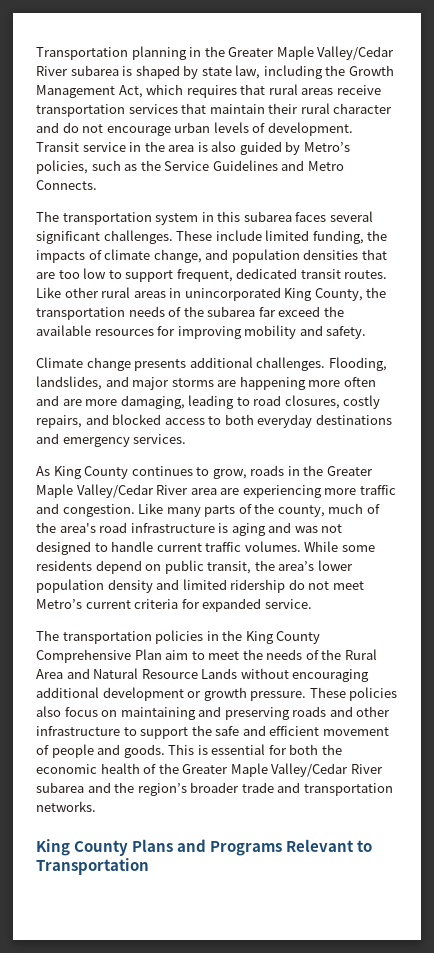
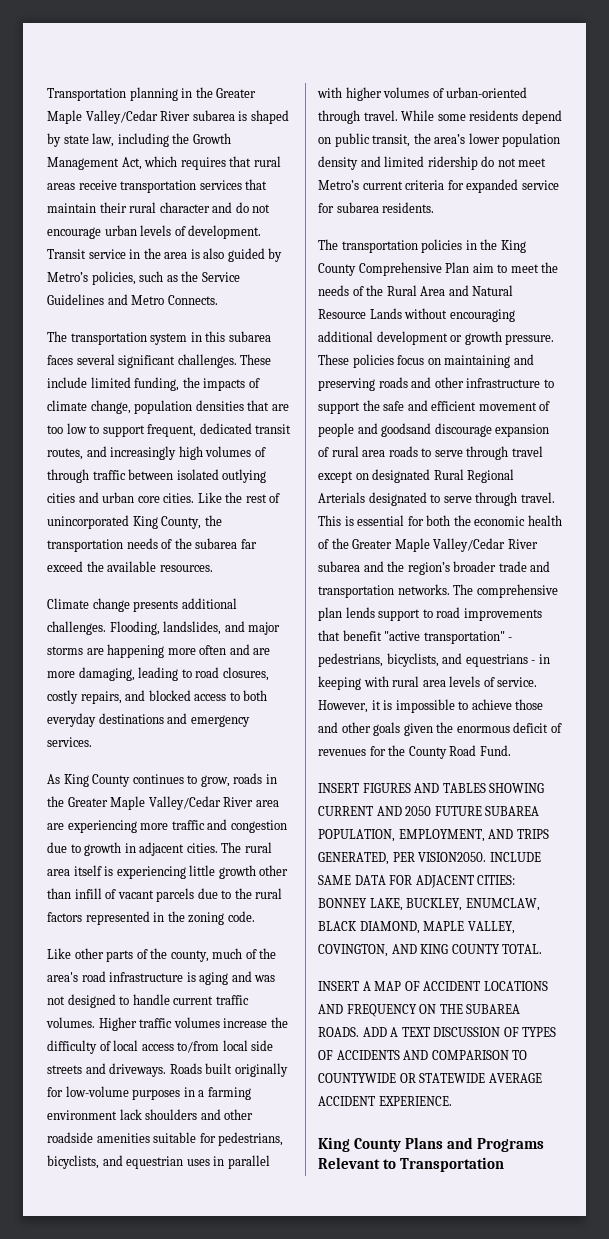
[205,249,229,260] and -> (131, 407) none
[344,270,388,279] [36,287,182,298] routes. Like other rural areas in -> [47,446,266,460] [47,469,267,483] [47,492,281,503] routes, and increasingly high volumes of through traffic between isolated outlying cities and urban core cities. Like the rest of
[94,325,367,339] resources for improving mobility and safety. -> [159,565,213,572] resources.
[62,503,201,517] congestion. Like many -> [230,820,287,833] [47,842,272,856] [47,865,289,879] [47,888,283,902] [47,911,255,925] [47,948,104,959] congestion due to growth in adjacent cities. The rural area itself is experiencing little growth other than infill of vacant parcels due to the rural factors represented in the zoning code. // Like other
(301, 546) none -> [98,1017,288,1031] [47,1040,274,1054] [47,1063,288,1077] [47,1086,251,1100] [47,1109,254,1120] [47,1132,284,1146] [47,1155,270,1169] [317,87,528,101] [318,110,398,124] Higher traffic volumes increase the difficulty of local access to/from local side streets and driveways. Roads built originally for low-volume purposes in a farming environment lack shoulders and other roadside amenities suitable for pedestrians, bicyclists, and equestrian uses in parallel with higher volumes of urban-oriented through travel.
[264,599,312,609] service. -> [521,180,559,190] [318,202,435,213] service for subarea residents.
[36,706,61,717] also -> (394, 361) none
[123,744,165,758] goods. -> [381,423,550,437] [318,446,543,460] [318,469,515,483] [318,492,555,506] goodsand discourage expansion of rural area roads to serve through travel except on designated Rural Regional Arterials designated to serve through travel.
(96, 806) none -> [453,584,558,598] [318,607,542,621] [318,630,513,644] [318,653,550,667] [318,676,538,690] [318,699,544,713] [318,722,562,736] [318,745,511,759] [318,783,545,793] [318,806,540,816] [318,829,549,842] [318,852,541,865] [318,875,516,888] [318,898,540,911] [318,921,515,934] [318,944,543,957] [318,981,548,991] [318,1004,521,1017] [318,1027,557,1037] [318,1050,528,1060] [318,1073,542,1083] [318,1096,452,1106] The comprehensive plan lends support to road improvements that benefit "active transportation" - pedestrians, bicyclists, and equestrians - in keeping with rural area levels of service. However, it is impossible to achieve those and other goals given the enormous deficit of revenues for the County Road Fund. // INSERT FIGURES AND TABLES SHOWING CURRENT AND 2050 FUTURE SUBAREA POPULATION, EMPLOYMENT, AND TRIPS GENERATED, PER VISION2050. INCLUDE SAME DATA FOR ADJACENT CITIES: BONNEY LAKE, BUCKLEY, ENUMCLAW, BLACK DIAMOND, MAPLE VALLEY, COVINGTON, AND KING COUNTY TOTAL. // INSERT A MAP OF ACCIDENT LOCATIONS AND FREQUENCY ON THE SUBAREA ROADS. ADD A TEXT DISCUSSION OF TYPES OF ACCIDENTS AND COMPARISON TO COUNTYWIDE OR STATEWIDE AVERAGE ACCIDENT EXPERIENCE.

